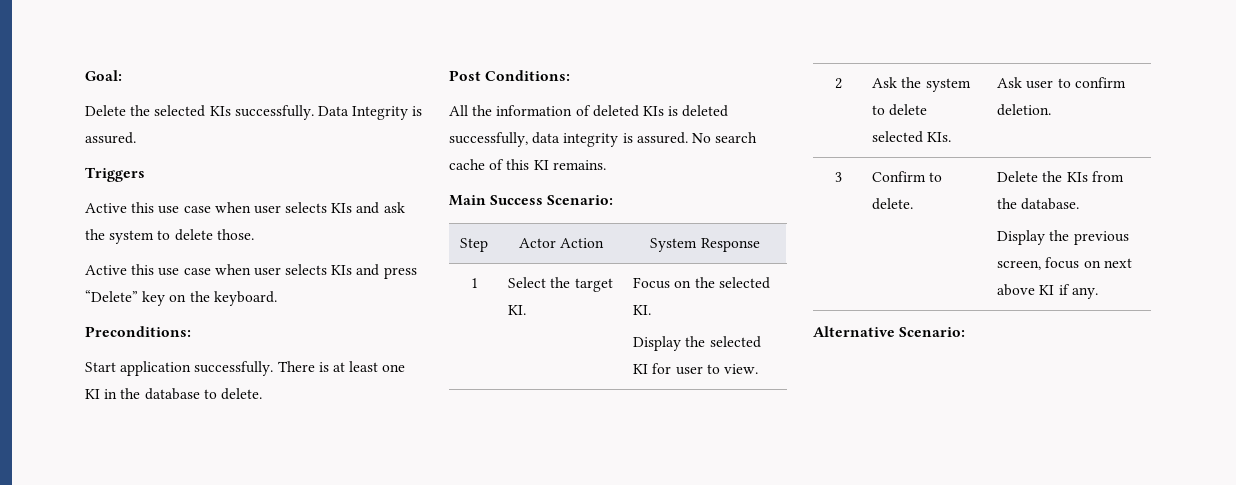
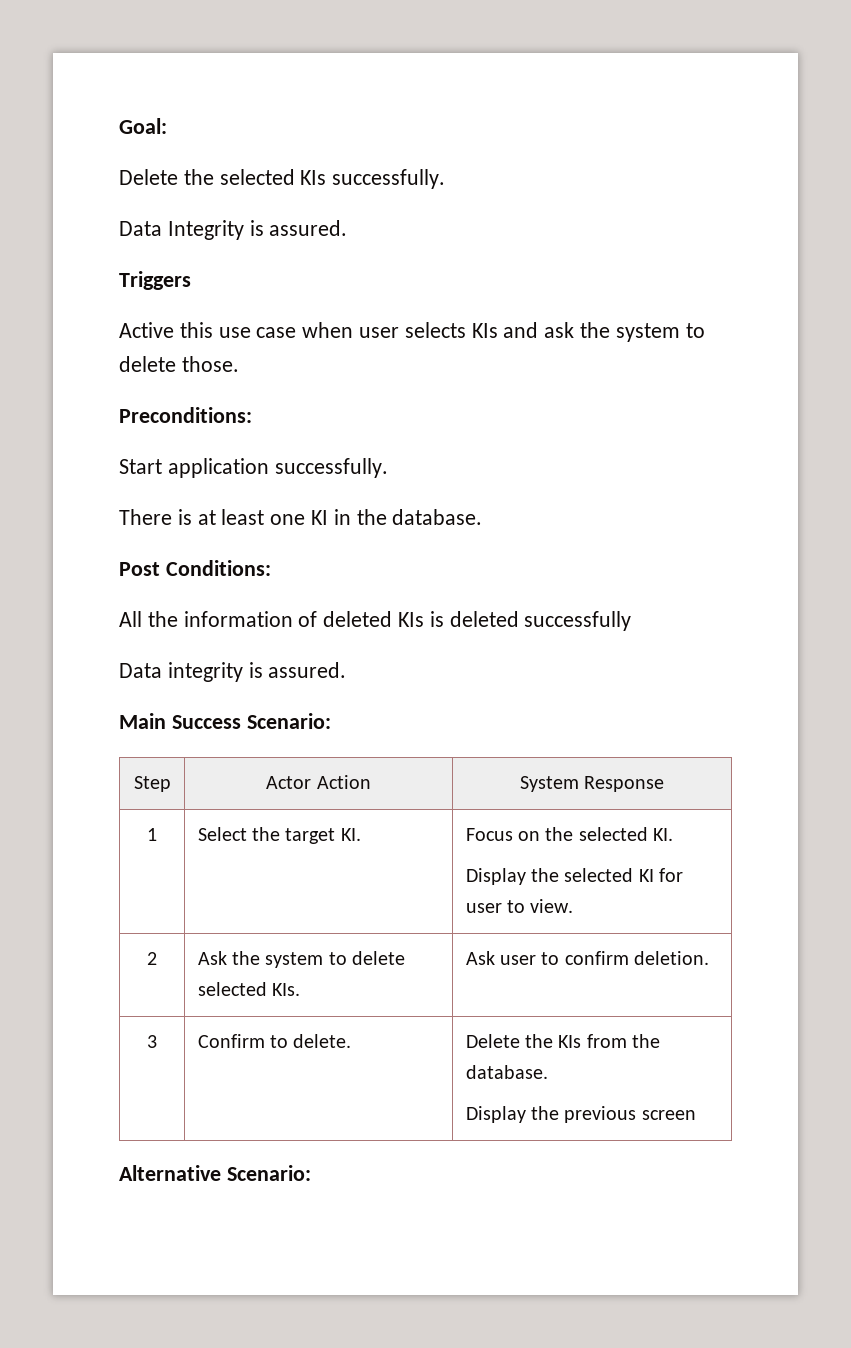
(314, 112) none -> (446, 179) //
[85,264,417,279] [85,290,277,306] // Active this use case when user selects KIs and press “Delete” key on the keyboard. -> (239, 364) none
(274, 368) none -> (388, 468) //
[144,388,262,400] database to delete. -> [392,509,483,525] database.
[449,132,561,147] successfully, data -> [524,611,632,631] [119,663,162,678] successfully // Data
[691,132,758,143] [449,159,606,170] No search cache of this KI remains. -> (347, 670) none
[997,257,1132,270] [997,284,1098,299] screen, focus on next above KI if any. -> [641,1110,696,1120] screen

